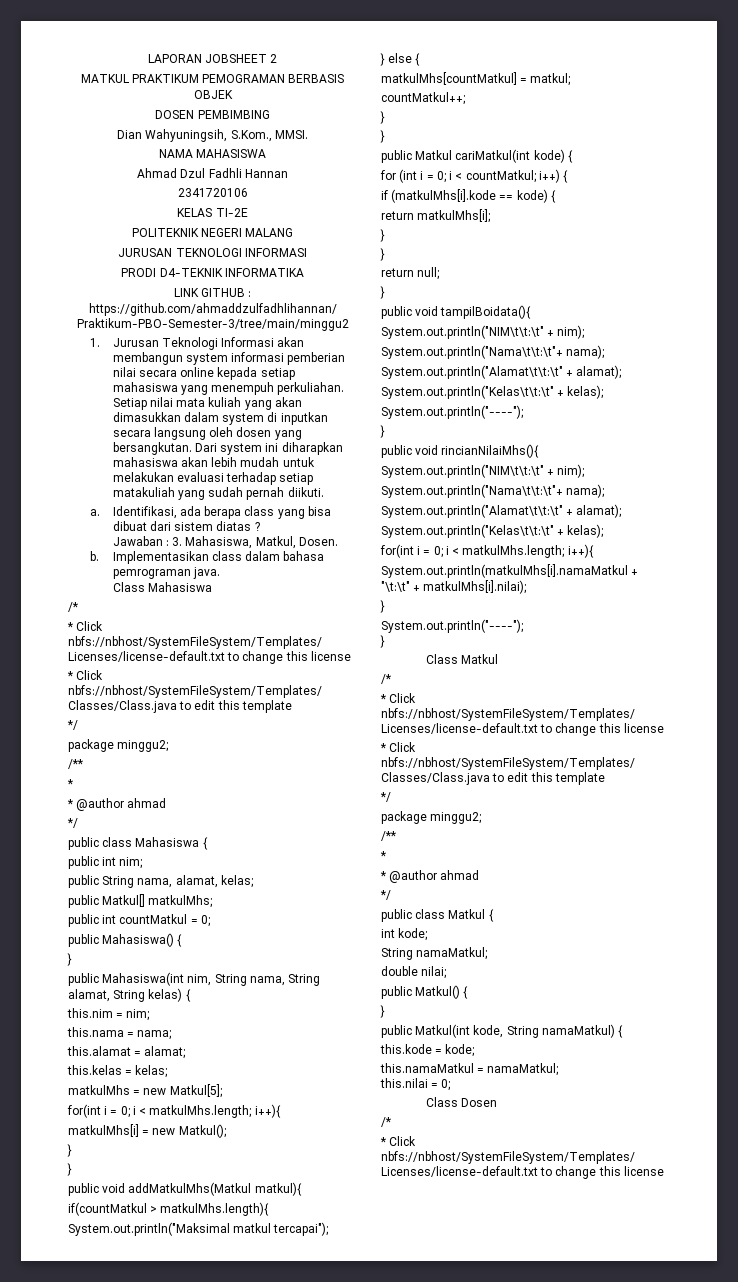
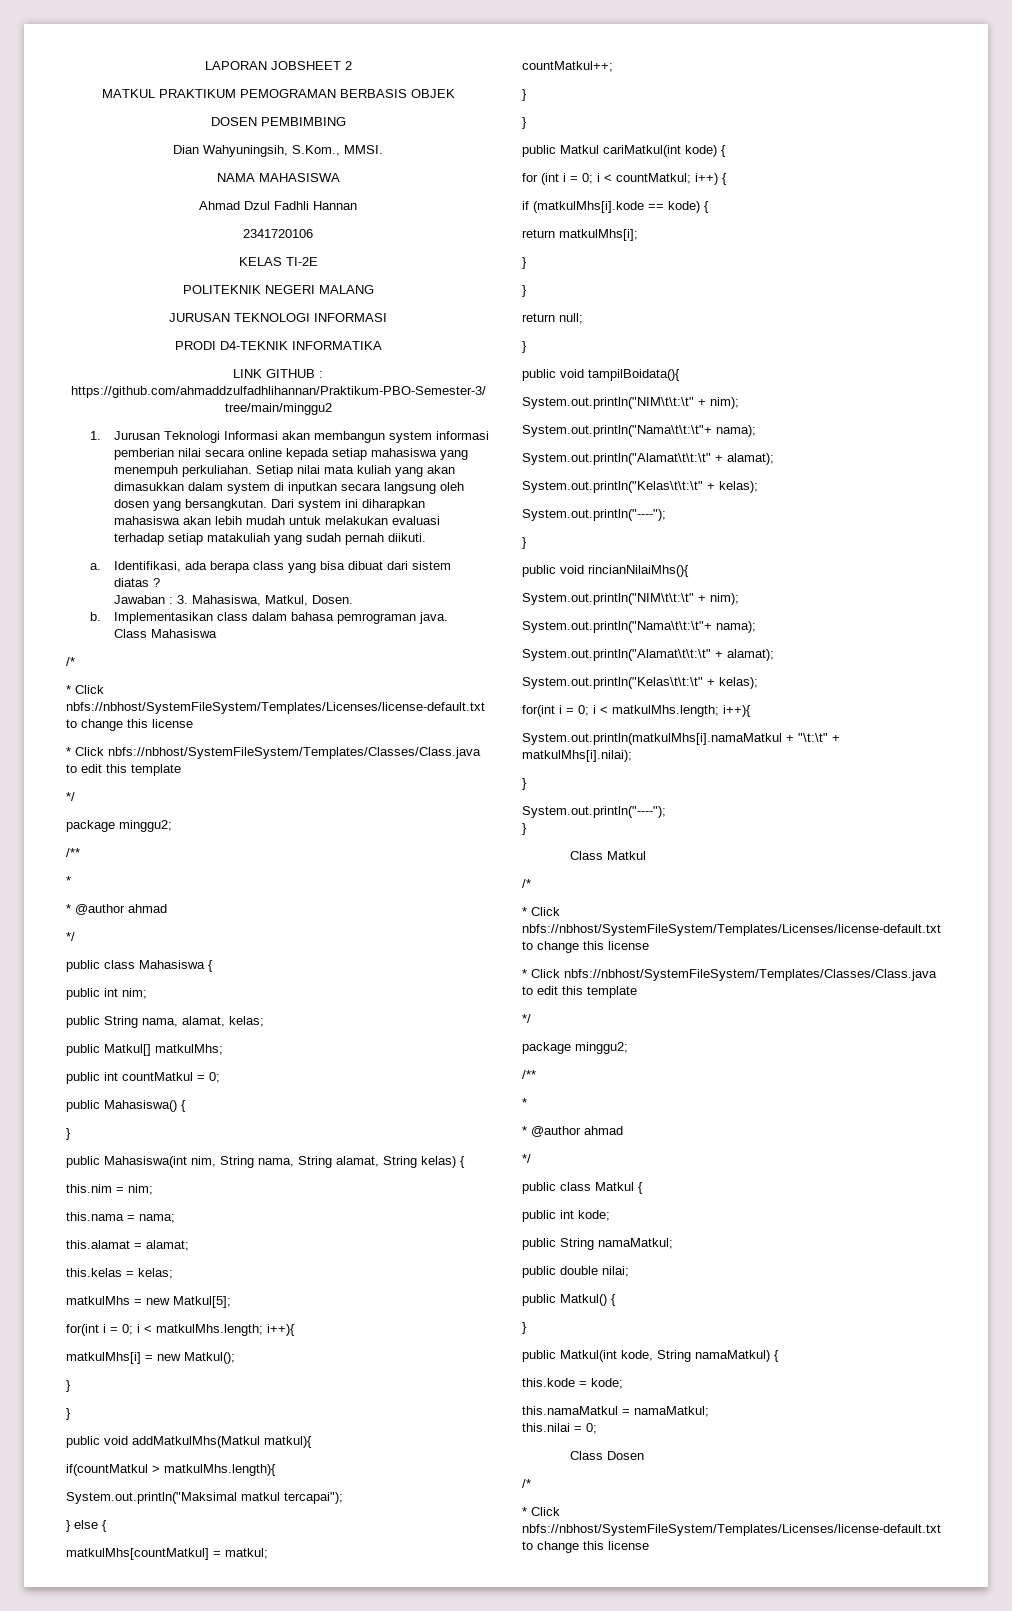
(494, 915) none -> [522,1210,556,1222] public
(428, 934) none -> [522,1238,556,1250] public
(488, 953) none -> [522,1266,556,1278] public

